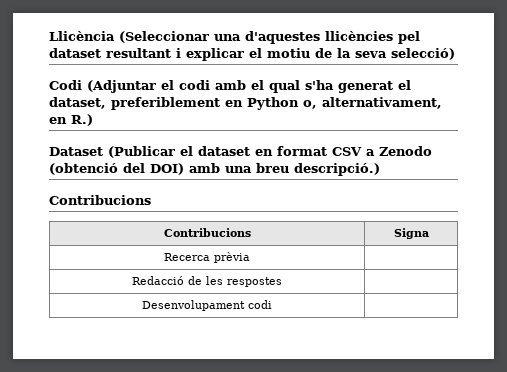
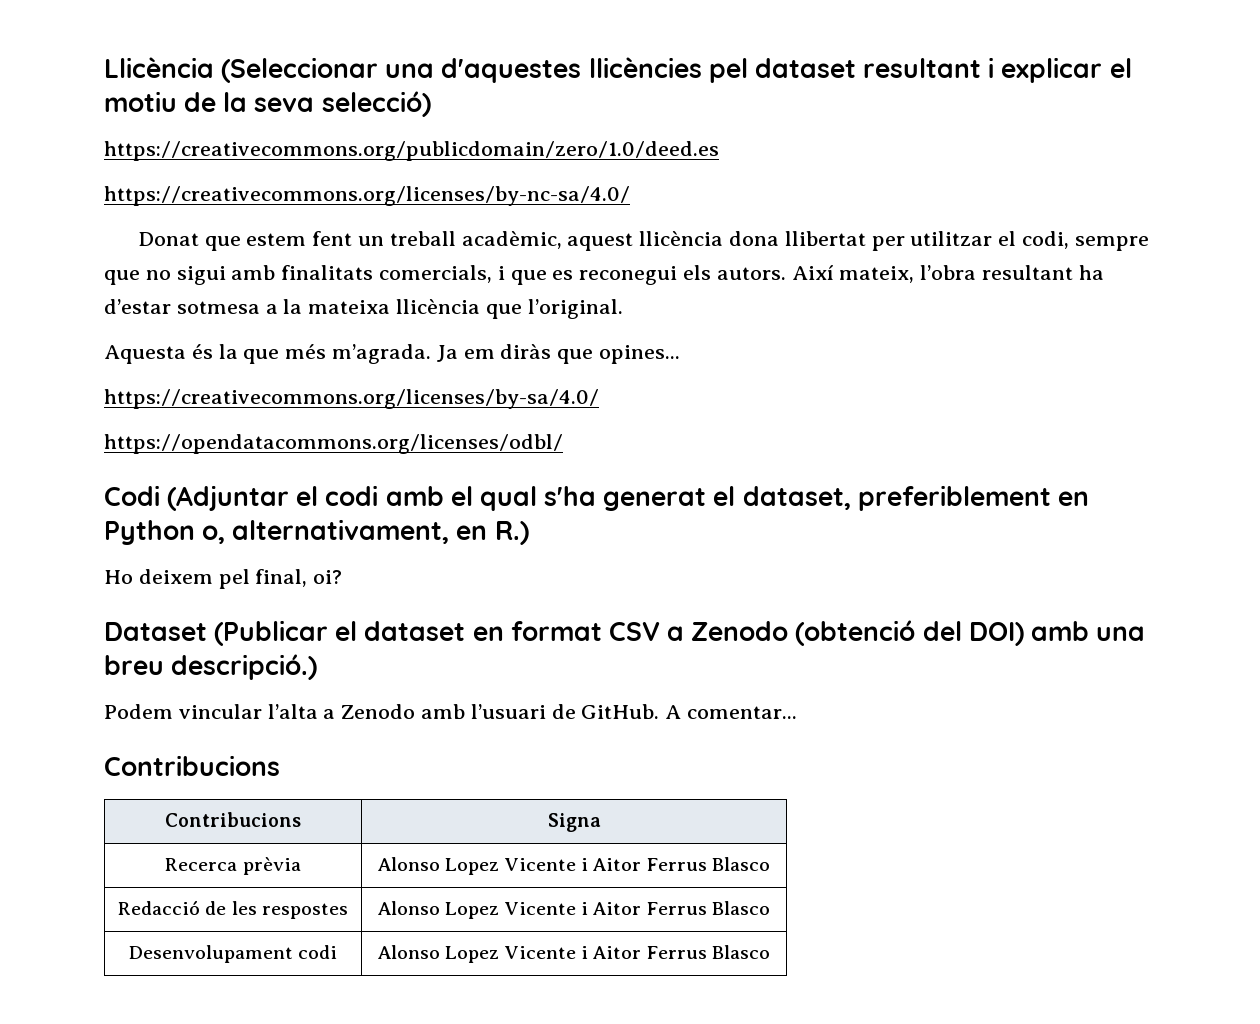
(455, 54) none -> [104,141,719,161] [104,186,630,206] [137,231,1149,251] [104,265,1104,285] [104,299,623,319] [104,344,681,364] [104,389,599,409] [104,434,563,454] // https://creativecommons.org/publicdomain/zero/1.0/deed.es // https://creativecommons.org/licenses/by-nc-sa/4.0/ // Donat que estem fent un treball acadèmic, aquest llicència dona llibertat per utilitzar el codi, sempre que no sigui amb finalitats comercials, i que es reconegui els autors. Així mateix, l’obra resultant ha d’estar sotmesa a la mateixa llicència que l’original. // Aquesta és la que més m’agrada. Ja em diràs que opines... // https://creativecommons.org/licenses/by-sa/4.0/ // https://opendatacommons.org/licenses/odbl/
(93, 120) none -> [104,569,343,589] // Ho deixem pel final, oi?
(380, 169) none -> [104,704,798,719] // Podem vincular l’alta a Zenodo amb l’usuari de GitHub. A comentar...
[132,276,282,287] [142,300,272,311] // Redacció de les respostes | // Desenvolupament codi | -> [378,857,770,875] [118,900,348,919] [378,901,770,919] [128,945,338,963] [378,945,770,963] Alonso Lopez Vicente i Aitor Ferrus Blasco // Redacció de les respostes | Alonso Lopez Vicente i Aitor Ferrus Blasco // Desenvolupament codi | Alonso Lopez Vicente i Aitor Ferrus Blasco

